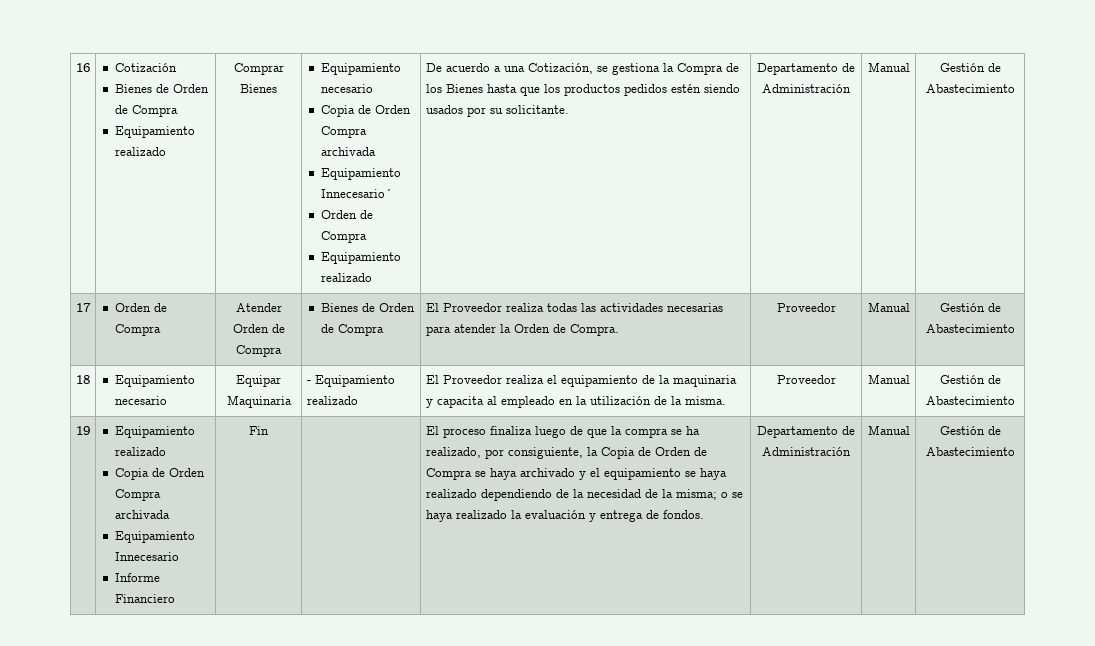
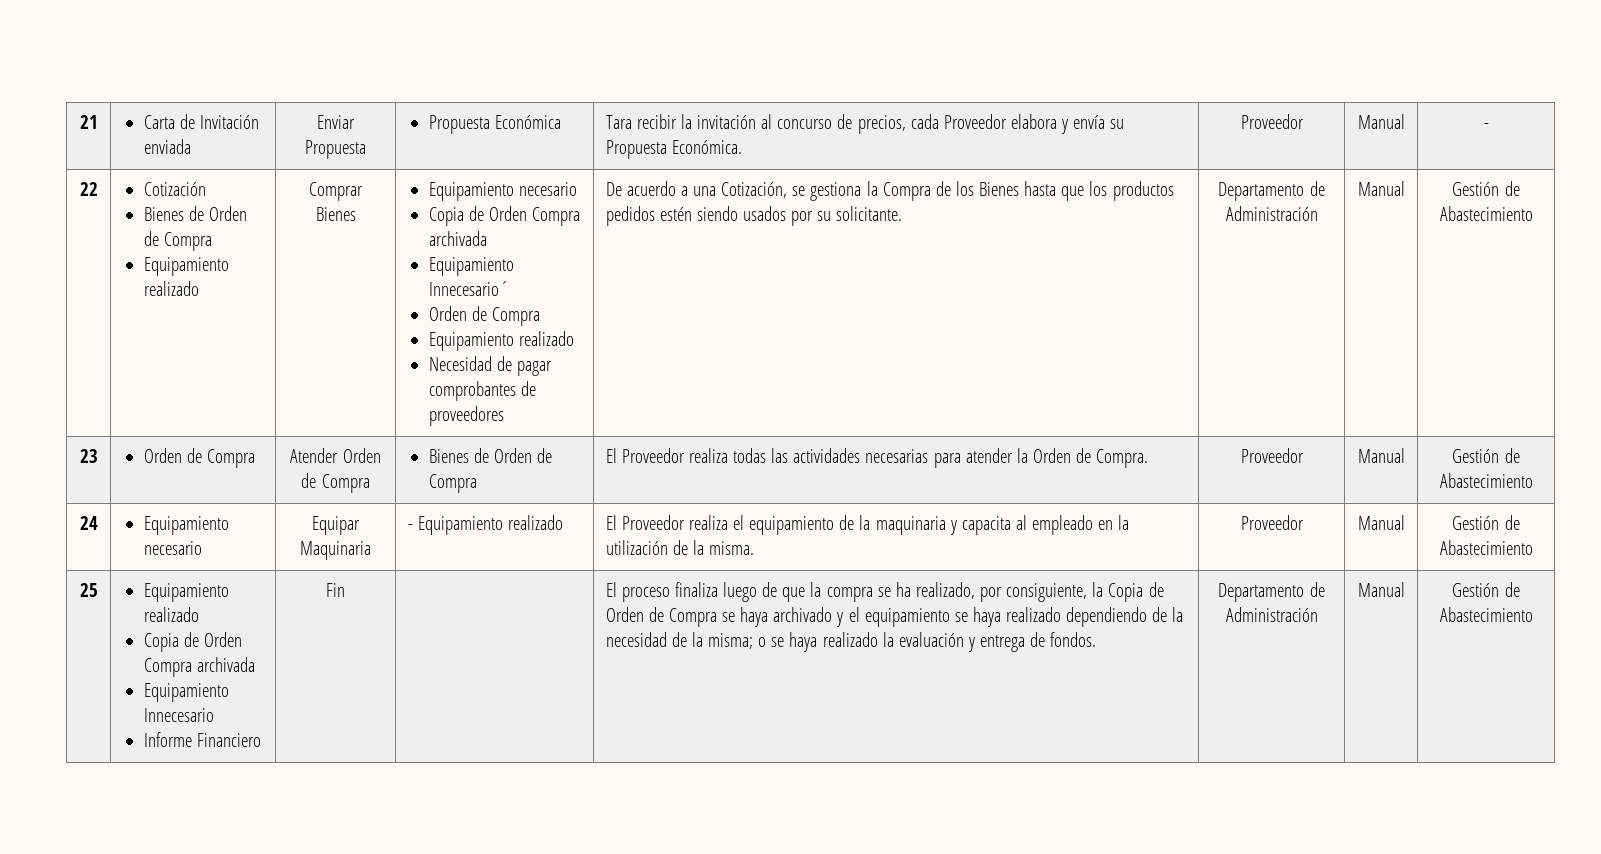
[76,63,90,72] 16 -> [79,115,98,129] [143,114,259,129] [143,139,191,154] [317,115,355,129] [305,140,366,159] [428,115,561,134] [605,114,1125,134] [605,140,742,159] [1240,114,1304,129] [1357,114,1405,129] [1483,123,1489,129] [79,182,98,196] 21 | Carta de Invitación enviada | Enviar Propuesta | Propuesta Económica | Tara recibir la invitación al concurso de precios, cada Proveedor elabora y envía su Propuesta Económica. | Proveedor | Manual | - // 22
(372, 277) none -> [428,356,552,376] [428,381,536,401] [428,406,504,426] // Necesidad de pagar comprobantes de proveedores
[76,303,91,312] 17 -> [79,449,98,463] 23
[76,375,90,384] 18 -> [79,516,98,530] 24
[76,426,90,435] 19 -> [79,583,98,597] 25

